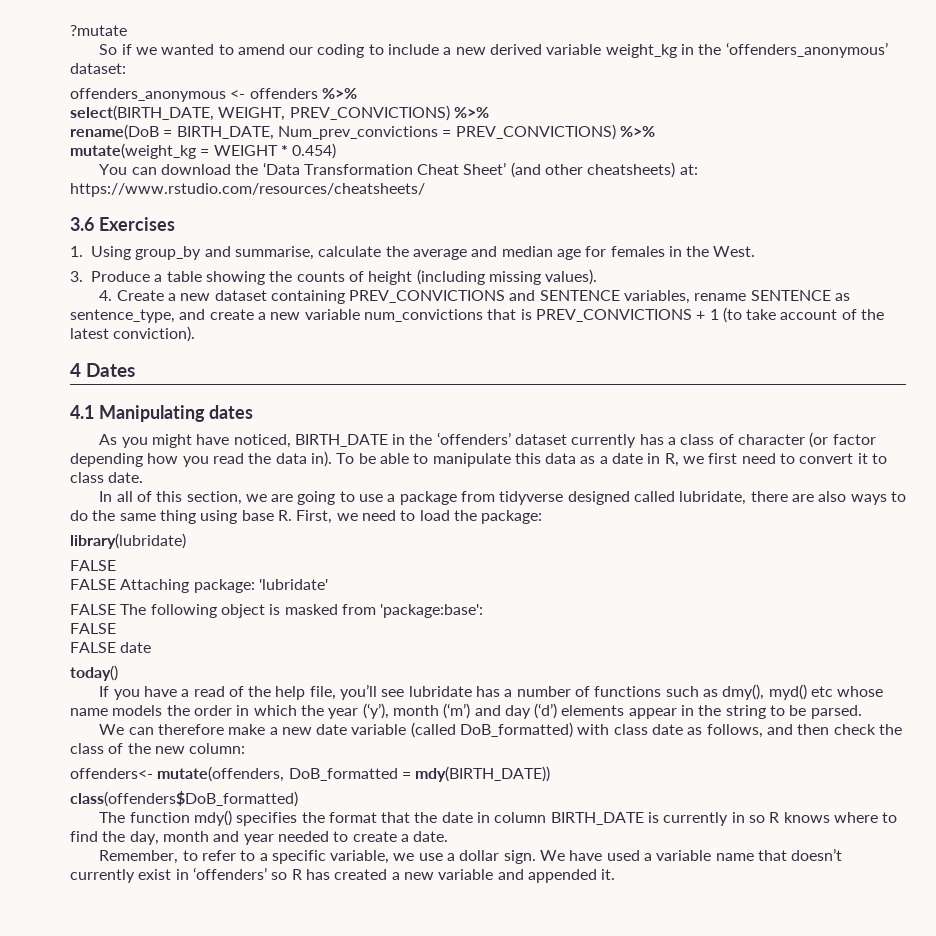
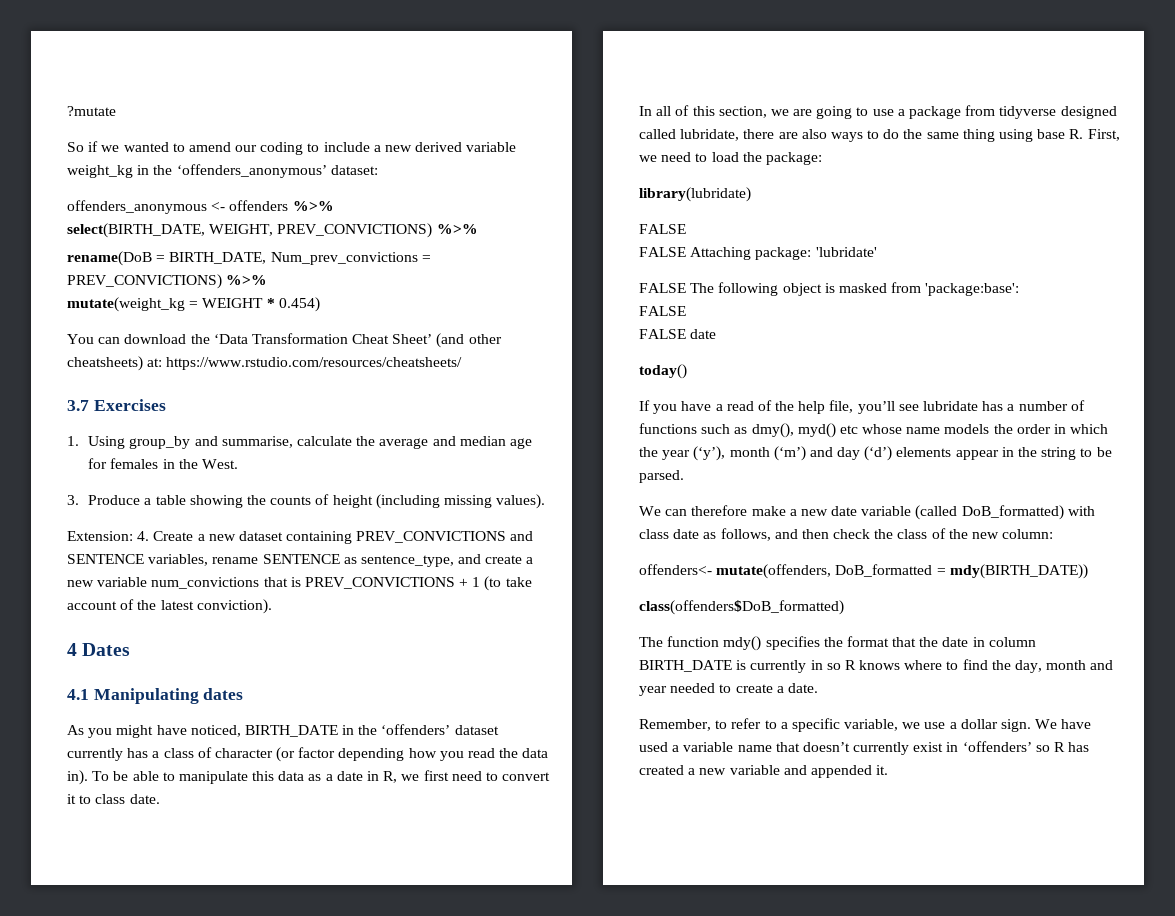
[70,217,94,231] 3.6 -> [67,400,89,411] 3.7
(598, 277) none -> [67,531,133,541] Extension:

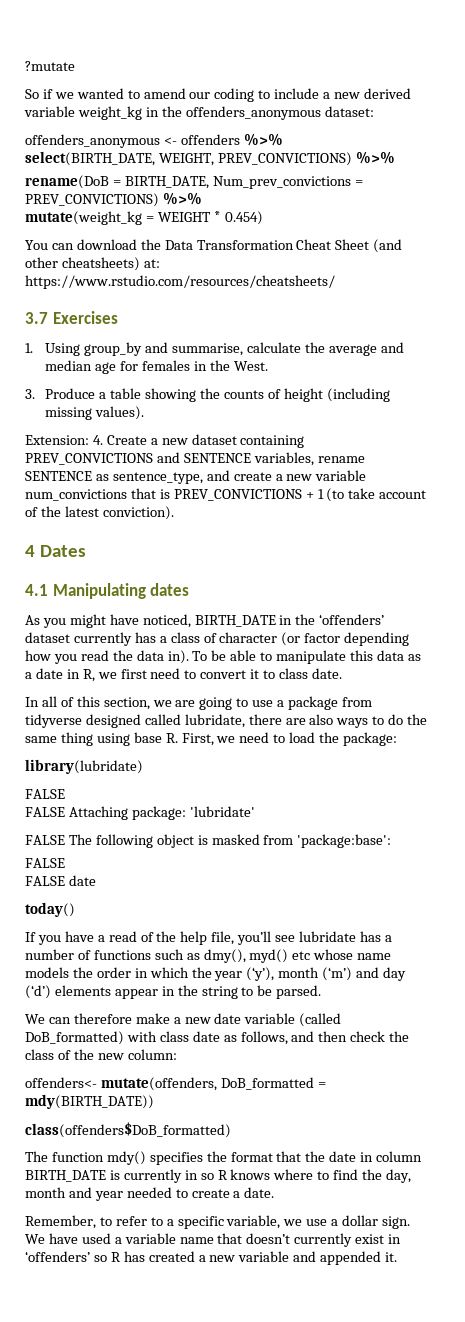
[176,164,327,178] ‘offenders_anonymous’ -> [185,106,321,120] offenders_anonymous
[213,334,248,344] ‘Data -> [164,240,193,250] Data
[392,334,433,344] Sheet’ -> [335,239,370,250] Sheet

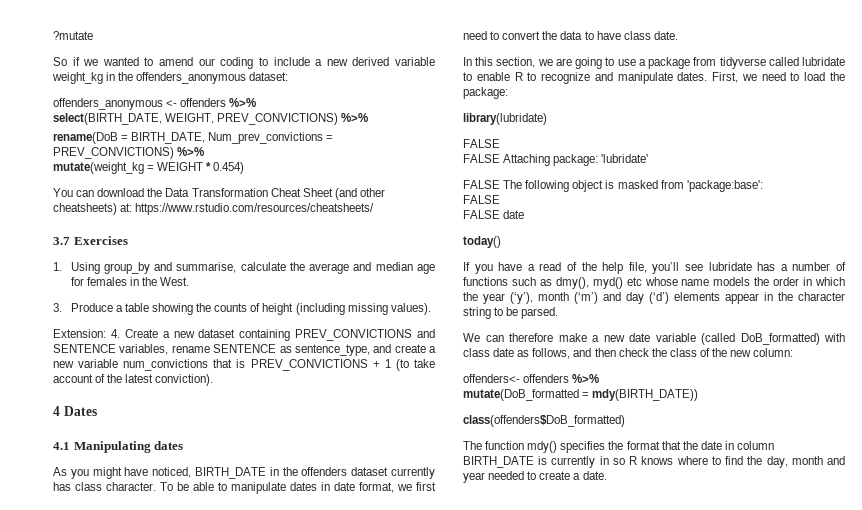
[319,614,385,625] ‘offenders’ -> [301,467,348,476] offenders
[159,632,410,646] [25,650,189,664] a class of character (or factor depending how you read the data in). -> [75,482,156,491] class character.
[350,650,421,661] [25,668,95,682] this data as a date in R, -> [290,482,394,493] dates in date format,
[250,669,276,679] it to -> [542,31,621,40] the data to have
[41,696,74,707] all of -> (472, 61) none
[85,714,428,728] [25,732,178,746] designed called lubridate, there are also ways to do the same thing using base R. -> [768,57,845,66] [463,72,708,84] called lubridate to enable R to recognize and manipulate dates.
(198, 990) none -> [798,292,845,301] character
[100,1077,314,1091] mutate(offenders, DoB_formatted -> [523,374,600,383] [463,389,579,401] offenders %>% // mutate(DoB_formatted
[25,1215,411,1229] [25,1233,402,1247] [25,1251,398,1265] // Remember, to refer to a specific variable, we use a dollar sign. We have used a variable name that doesn’t currently exist in ‘offenders’ so R has created a new variable and appended it. -> (607, 475) none

